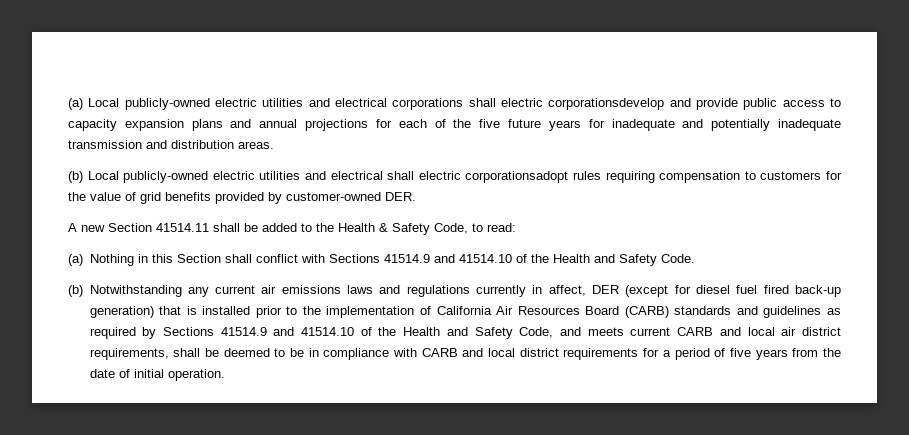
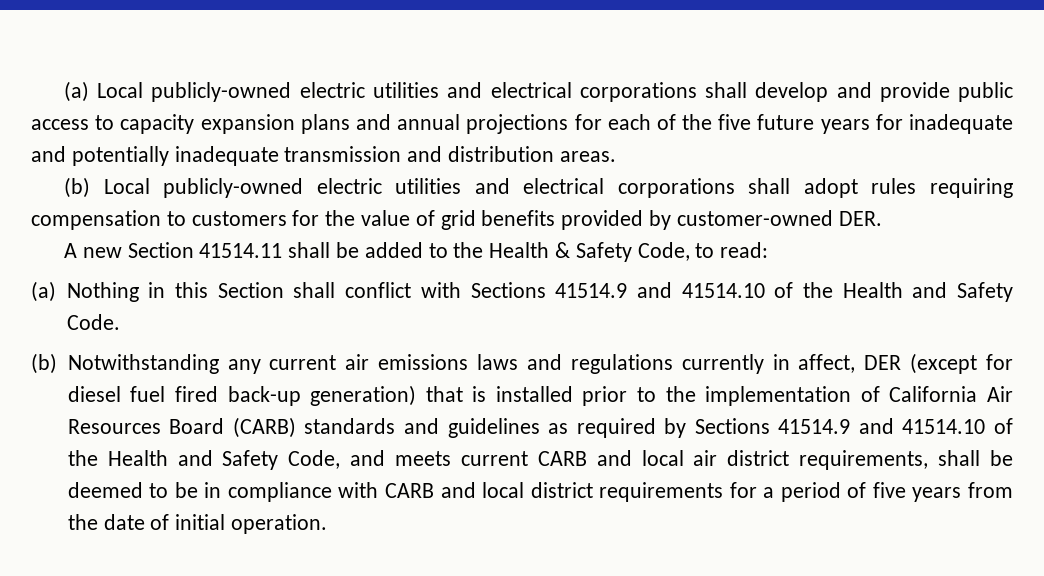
[500,98,665,110] electric corporationsdevelop -> [755,82,829,102] develop
[387,171,569,183] shall electric corporationsadopt -> [617,178,858,198] corporations shall adopt

